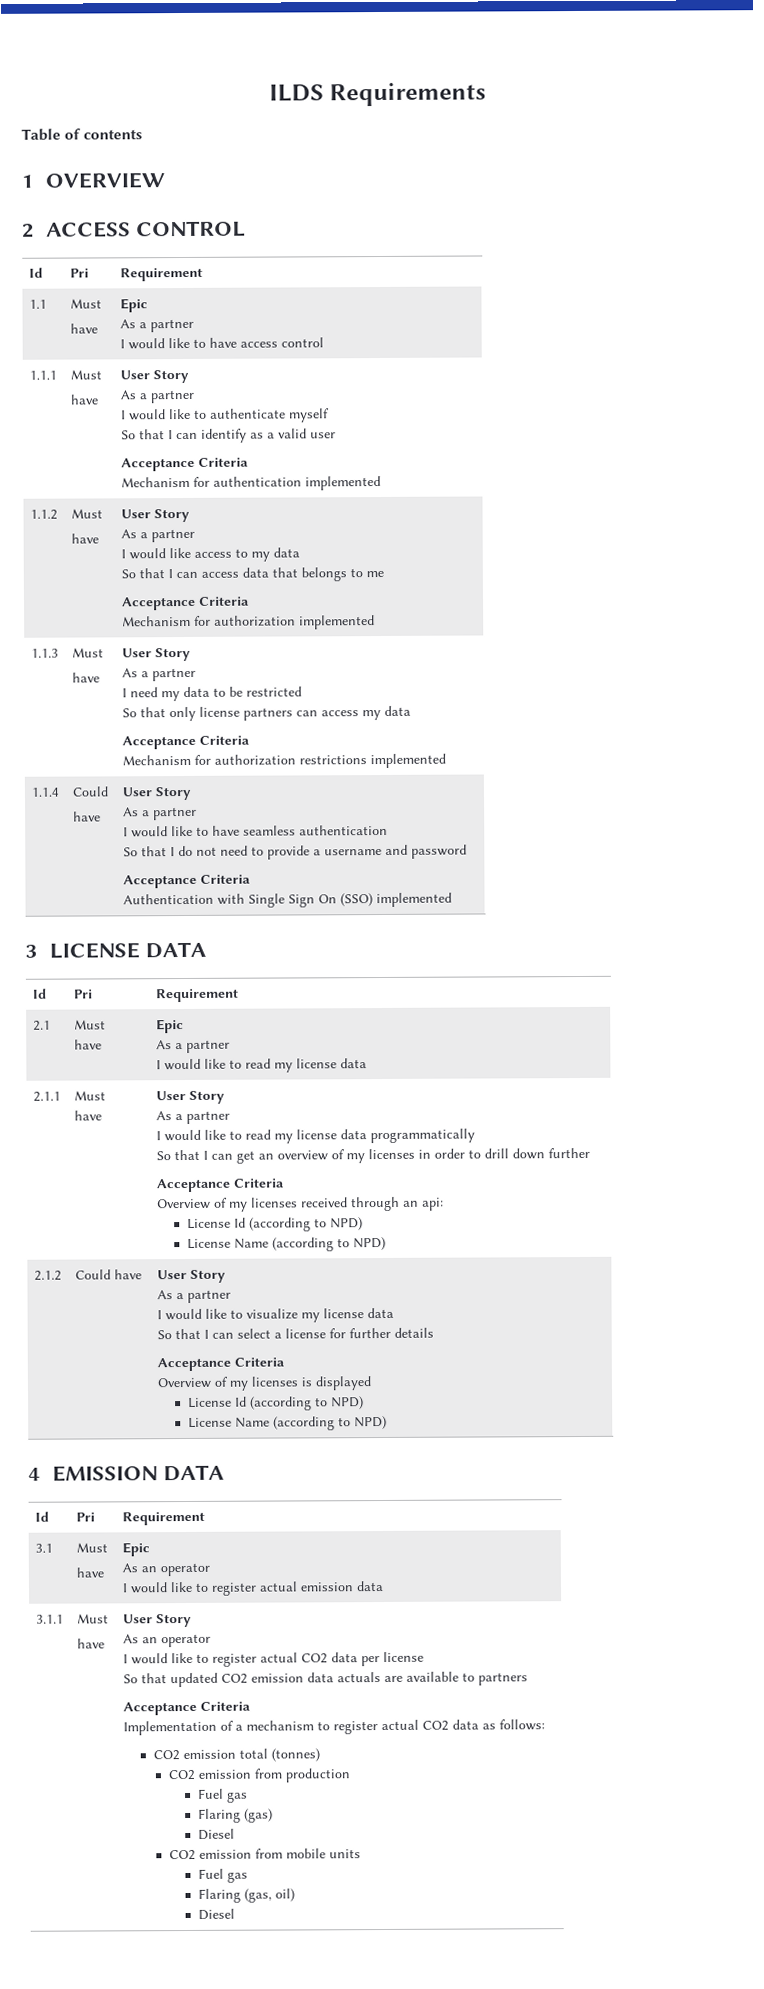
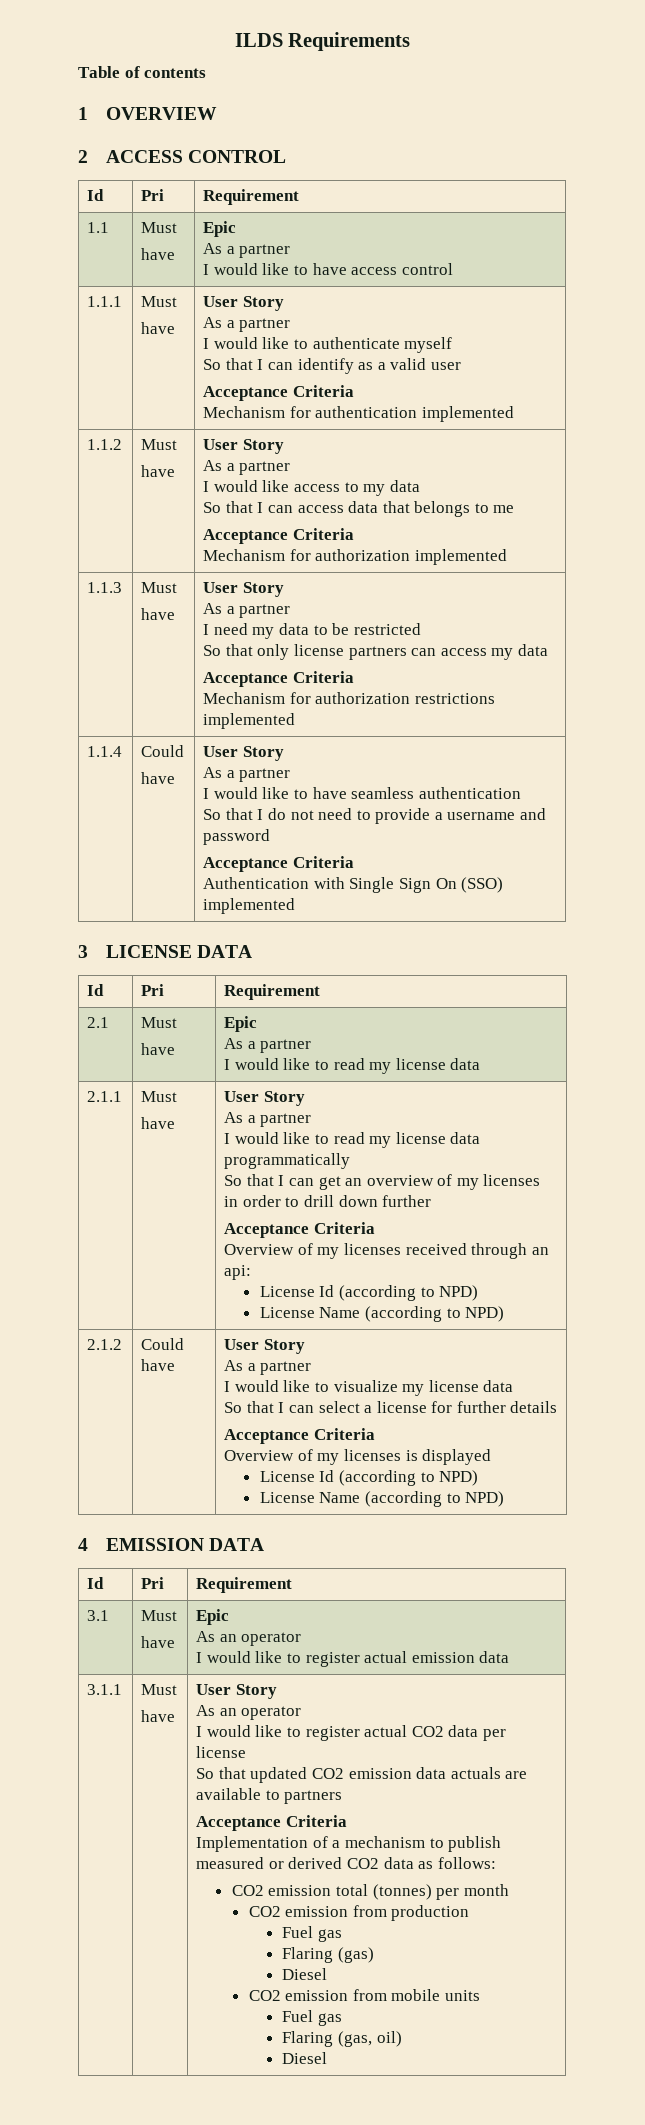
[332,1719,419,1735] register actual -> [448,1836,502,1852] [196,1857,343,1869] publish measured or derived
(320, 1755) none -> [436,1884,509,1900] per month

